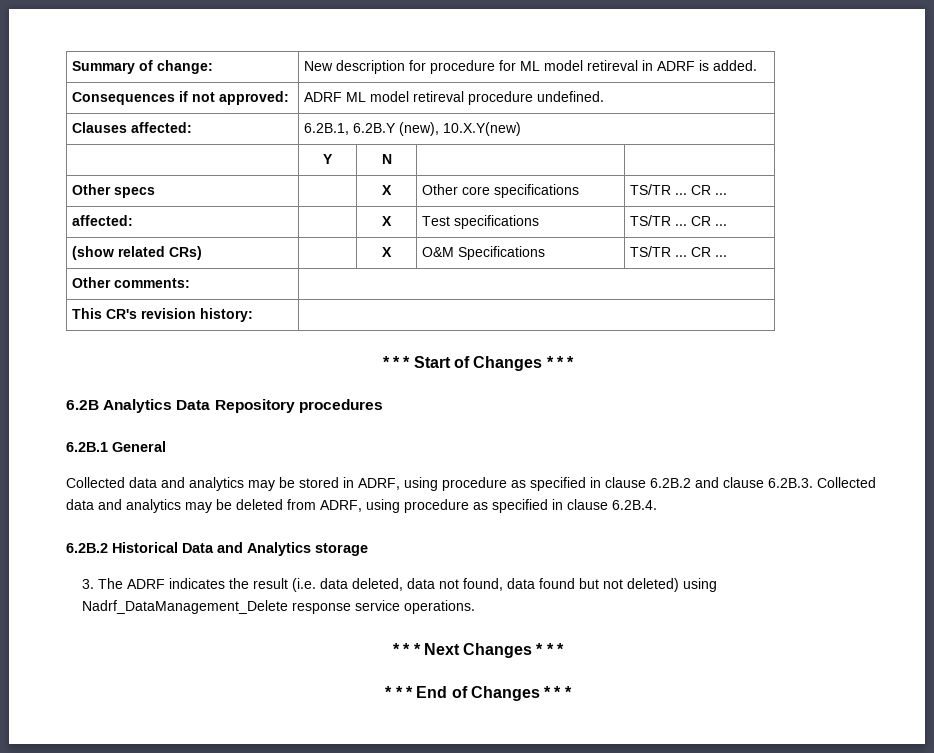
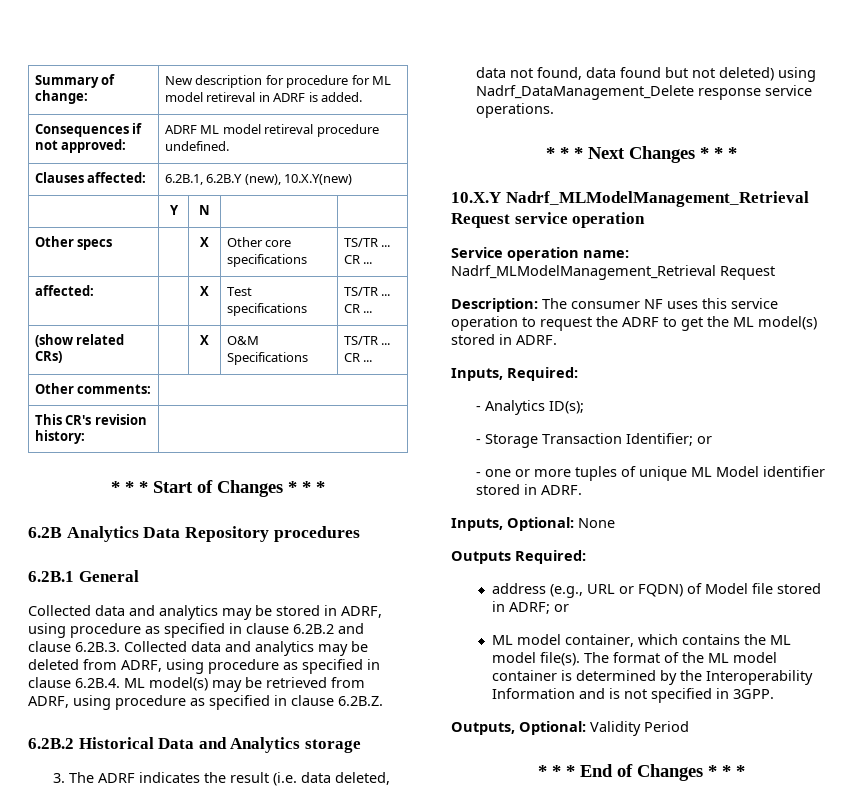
(657, 505) none -> [124,677,365,692] [28,695,383,710] ML model(s) may be retrieved from ADRF, using procedure as specified in clause 6.2B.Z.
(565, 649) none -> [451,191,809,207] [451,212,646,228] [451,247,629,261] [451,265,775,280] [451,298,778,312] [451,316,817,331] [451,334,557,345] [451,367,578,381] [476,400,585,415] [476,433,713,448] [476,466,826,481] [476,484,583,495] [451,517,615,531] [451,550,586,564] [492,583,822,598] [492,601,570,614] [492,634,792,647] [492,652,778,666] [492,670,814,685] [492,688,775,703] [451,721,689,736] // 10.X.Y Nadrf_MLModelManagement_Retrieval Request service operation // Service operation name: Nadrf_MLModelManagement_Retrieval Request // Description: The consumer NF uses this service operation to request the ADRF to get the ML model(s) stored in ADRF. // Inputs, Required: // - Analytics ID(s); // - Storage Transaction Identifier; or // - one or more tuples of unique ML Model identifier stored in ADRF. // Inputs, Optional: None // Outputs Required: // address (e.g., URL or FQDN) of Model file stored in ADRF; or // ML model container, which contains the ML model file(s). The format of the ML model container is determined by the Interoperability Information and is not specified in 3GPP. // Outputs, Optional: Validity Period

